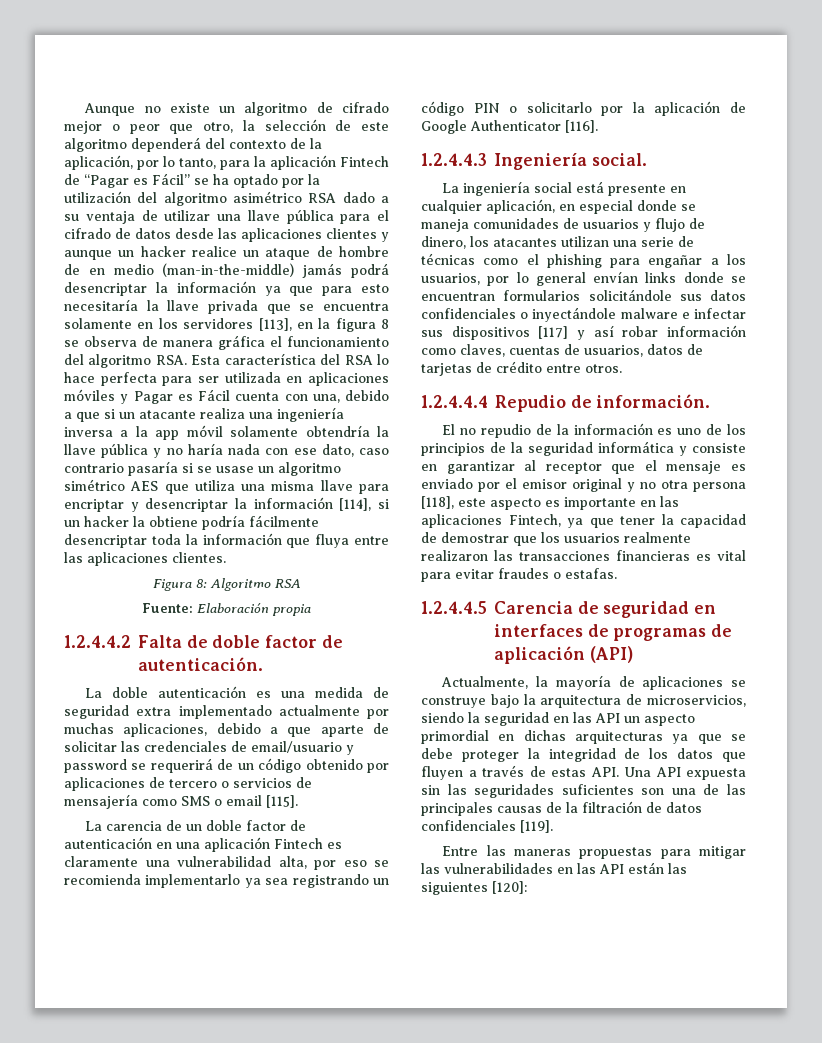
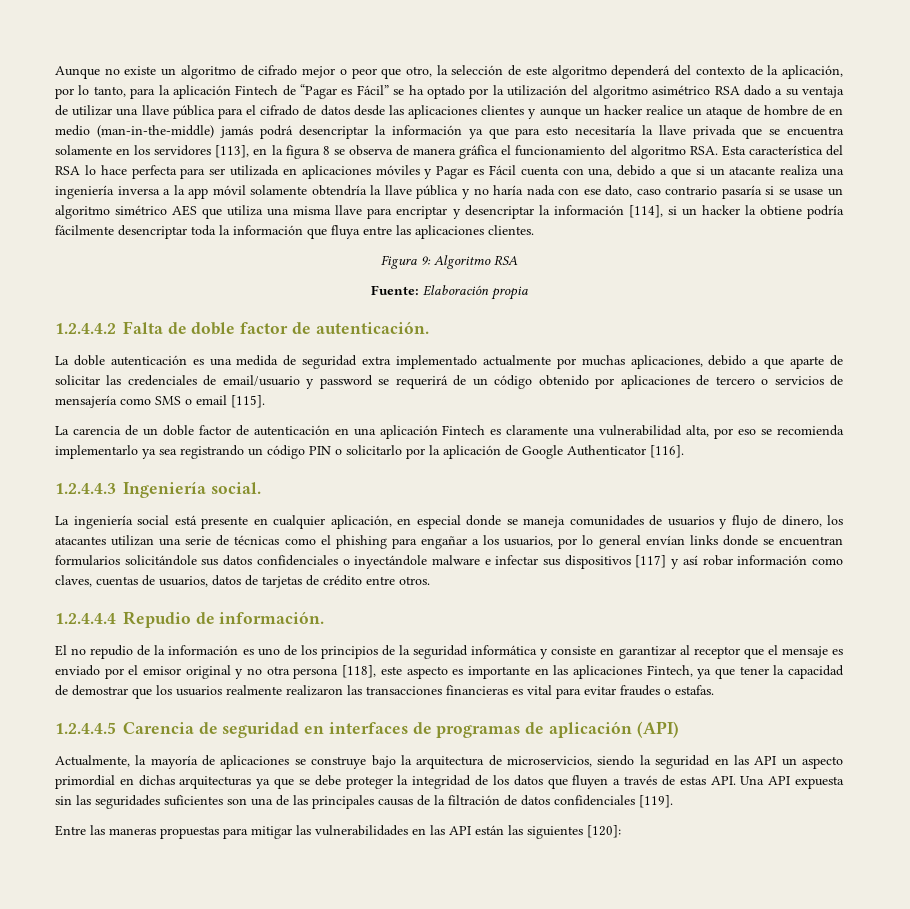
[195,579,207,588] 8: -> [421,256,431,265] 9:

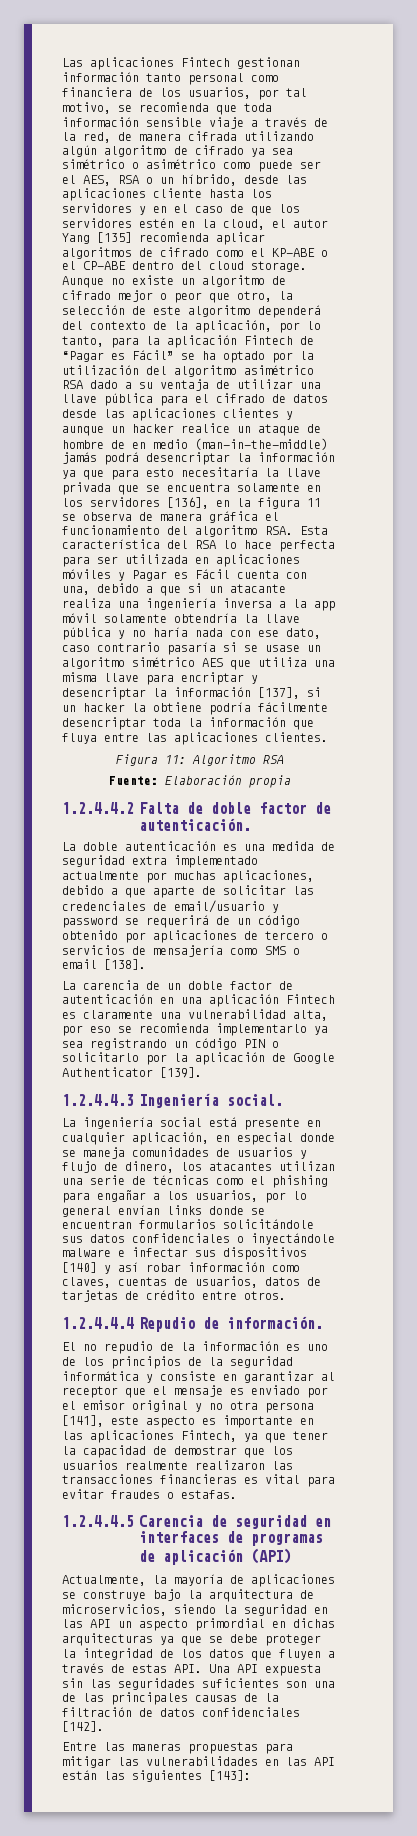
(55, 72) none -> [62,57,300,70] [62,72,279,85] [62,87,307,100] [62,102,272,115] [62,117,328,129] [62,131,314,143] [62,145,293,157] [62,159,321,172] [62,174,307,186] [62,188,272,201] [62,203,300,216] [62,218,328,230] [62,232,265,245] [62,247,328,259] [62,261,307,272] Las aplicaciones Fintech gestionan información tanto personal como financiera de los usuarios, por tal motivo, se recomienda que toda información sensible viaje a través de la red, de manera cifrada utilizando algún algoritmo de cifrado ya sea simétrico o asimétrico como puede ser el AES, RSA o un híbrido, desde las aplicaciones cliente hasta los servidores y en el caso de que los servidores estén en la cloud, el autor Yang [135] recomienda aplicar algoritmos de cifrado como el KP-ABE o el CP-ABE dentro del cloud storage.
[215,145,250,158] [113], -> [167,497,209,509] [136],
[322,146,330,155] 8 -> [307,498,321,507] 11
[628,205,663,218] [114], -> [258,687,300,699] [137],
[421,256,431,265] 9: -> [165,755,186,764] 11:
[231,395,265,408] [115]. -> [104,959,146,970] [138].
[650,445,684,458] [116]. -> [160,1067,202,1078] [139].
[635,555,667,568] [117] -> [62,1262,97,1273] [140]
[342,665,377,678] [118], -> [62,1415,104,1427] [141],
[639,795,673,808] [119]. -> [62,1721,104,1732] [142].
[587,825,621,838] [120]: -> [209,1770,251,1781] [143]:

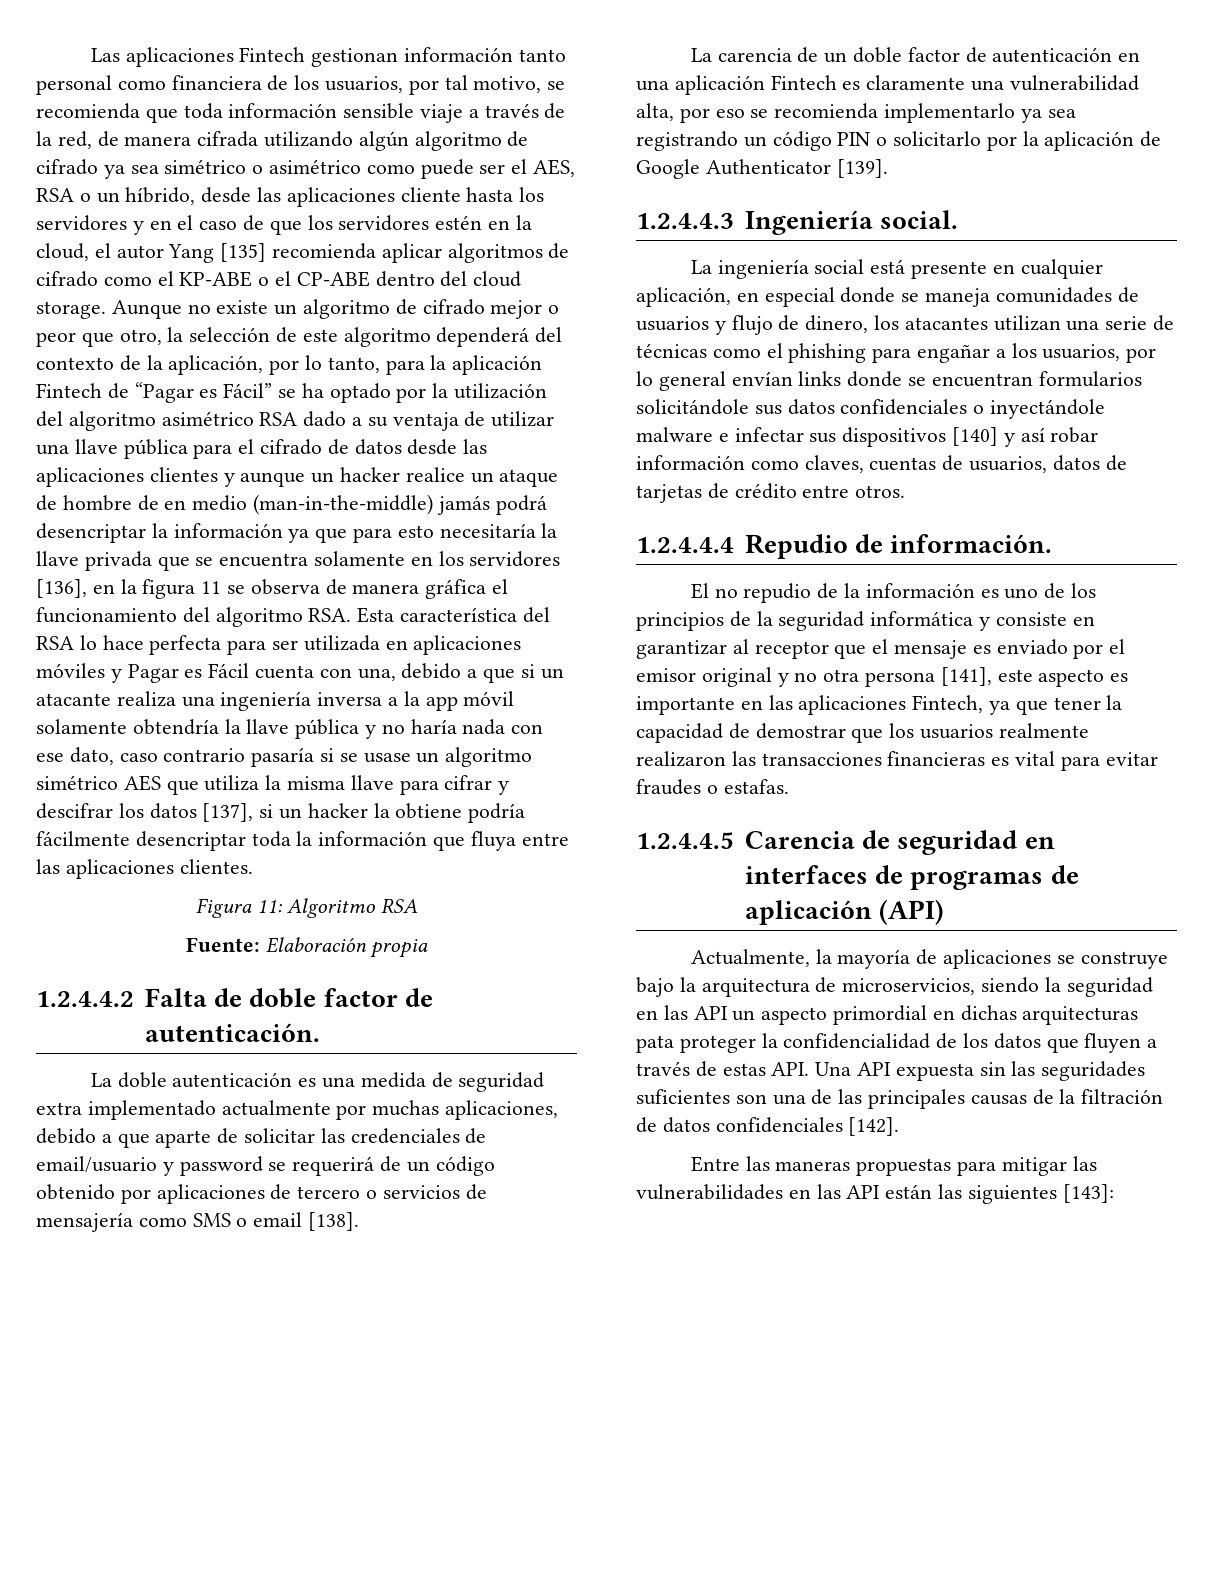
[314,660,335,667] una -> [265,775,282,790] la
[181,672,258,685] [62,687,251,700] encriptar y desencriptar la información -> [444,775,510,795] [36,803,197,819] cifrar y descifrar los datos
[160,1634,258,1646] ya que se debe -> [636,1035,674,1053] pata
[83,1648,153,1660] integridad -> [783,1033,931,1049] confidencialidad

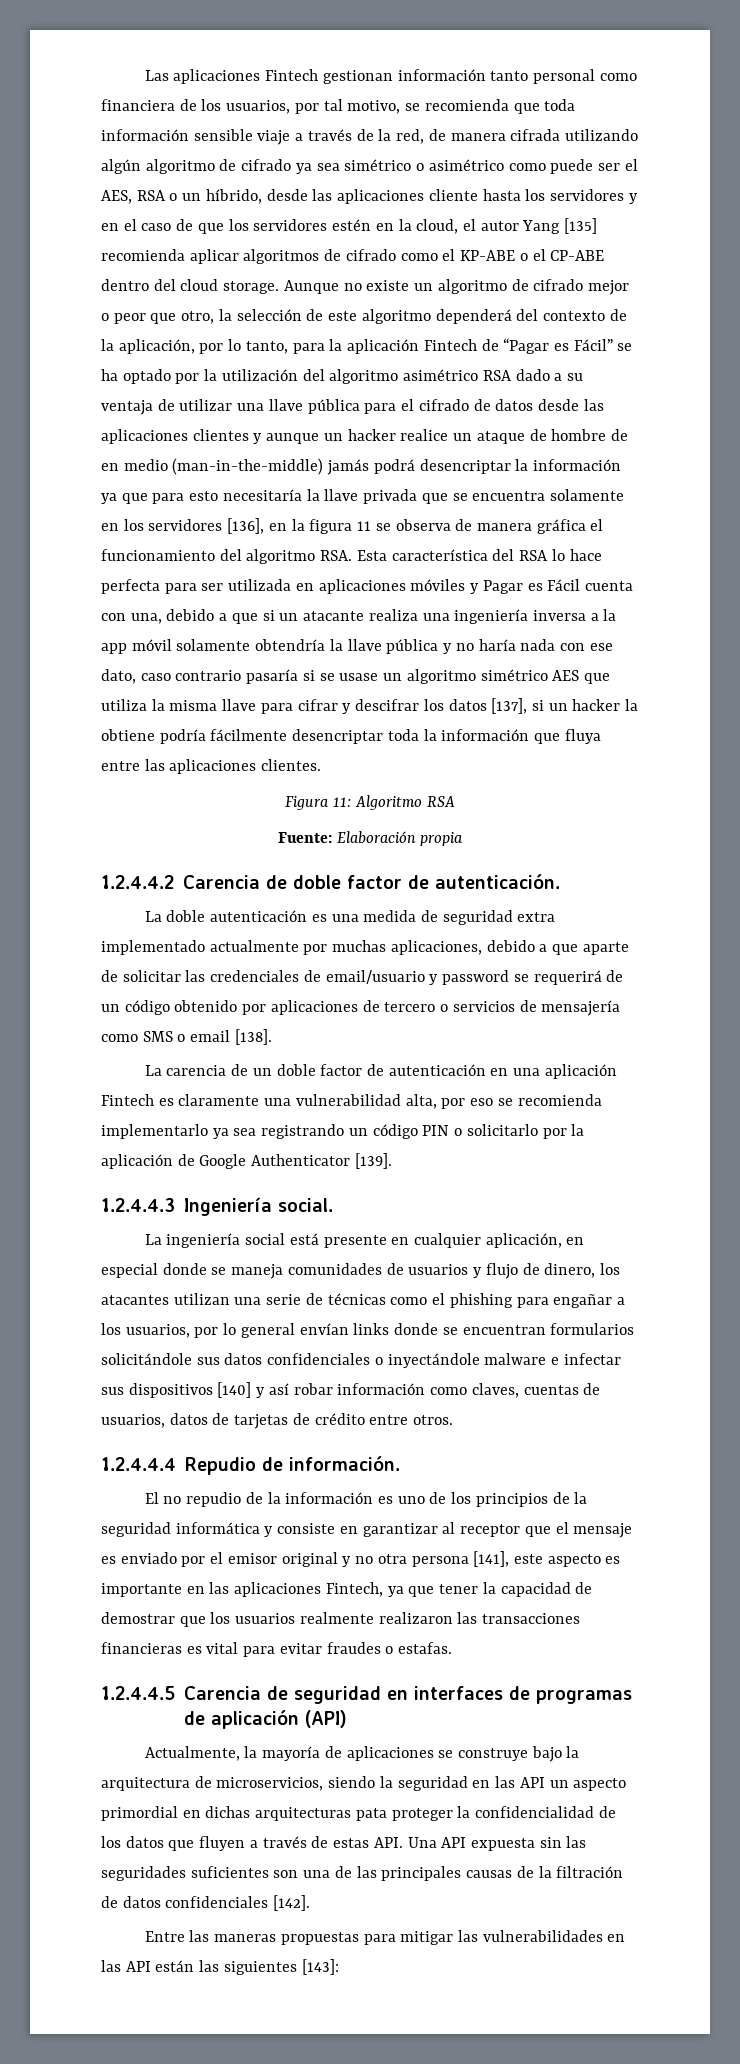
[144,988,207,1007] Falta -> [182,875,260,889] Carencia

